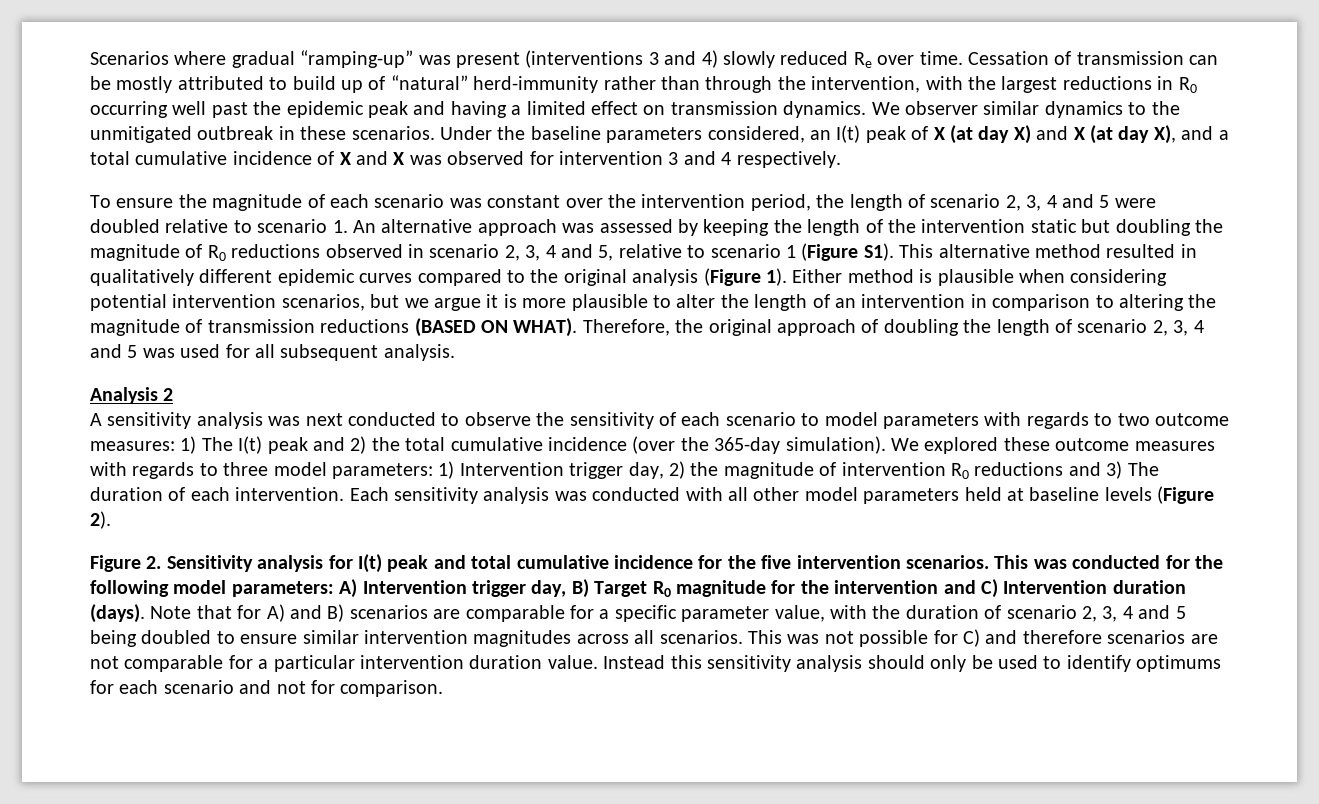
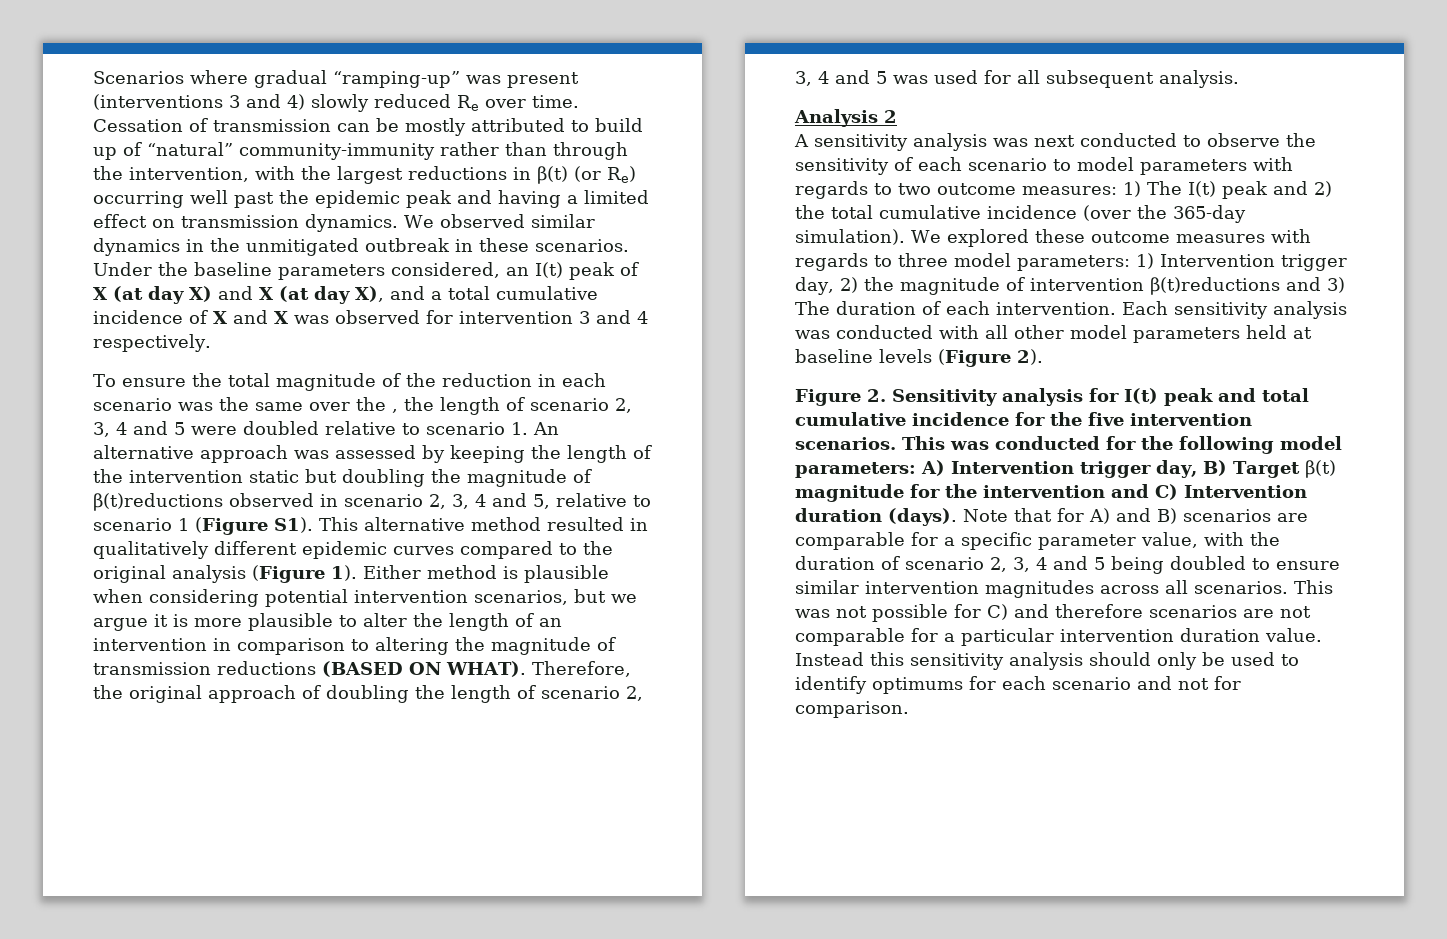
[473,76,599,93] herd-immunity -> [239,143,435,160] community-immunity
[1178,77,1197,93] R0 -> [537,166,636,184] β(t) (or Re)
[904,101,978,115] observer -> [439,214,525,228] observed
[1128,102,1147,115] to -> [186,239,204,252] in
[212,194,811,211] magnitude of each scenario was constant over the intervention period, -> [227,373,606,391] [93,397,398,413] total magnitude of the reduction in each scenario was the same over the ,
[207,244,321,261] R0 reductions -> [93,493,223,511] β(t)reductions
[950,462,1064,479] R0 reductions -> [1149,277,1280,295] β(t)reductions
[652,581,671,597] R0 -> [1304,460,1336,478] β(t)

